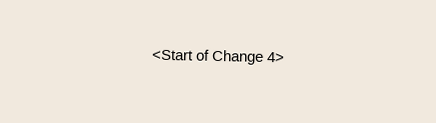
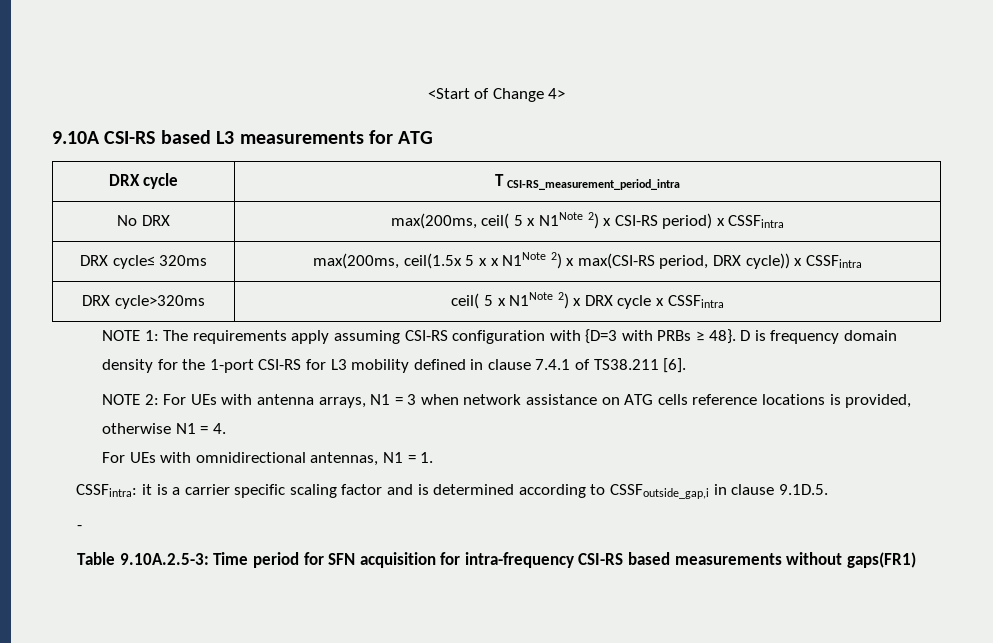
(286, 57) none -> [52,130,434,144] [108,173,179,189] [494,174,681,190] [117,215,170,226] [390,212,785,229] [79,255,208,269] [313,252,862,269] [82,295,205,309] [451,292,724,309] [102,329,898,344] [102,358,687,373] [102,394,912,408] [102,423,226,434] [102,452,434,466] [76,484,828,499] [77,525,83,530] [77,552,916,568] // 9.10A CSI-RS based L3 measurements for ATG // DRX cycle | T CSI-RS_measurement_period_intra // No DRX | max(200ms, ceil( 5 x N1Note 2) x CSI-RS period) x CSSFintra // DRX cycle≤ 320ms | max(200ms, ceil(1.5x 5 x x N1Note 2) x max(CSI-RS period, DRX cycle)) x CSSFintra // DRX cycle>320ms | ceil( 5 x N1Note 2) x DRX cycle x CSSFintra // NOTE 1: The requirements apply assuming CSI-RS configuration with {D=3 with PRBs ≥ 48}. D is frequency domain density for the 1-port CSI-RS for L3 mobility defined in clause 7.4.1 of TS38.211 [6]. // NOTE 2: For UEs with antenna arrays, N1 = 3 when network assistance on ATG cells reference locations is provided, otherwise N1 = 4. // For UEs with omnidirectional antennas, N1 = 1. // CSSFintra: it is a carrier specific scaling factor and is determined according to CSSFoutside_gap,i in clause 9.1D.5. // - // Table 9.10A.2.5-3: Time period for SFN acquisition for intra-frequency CSI-RS based measurements without gaps(FR1)

